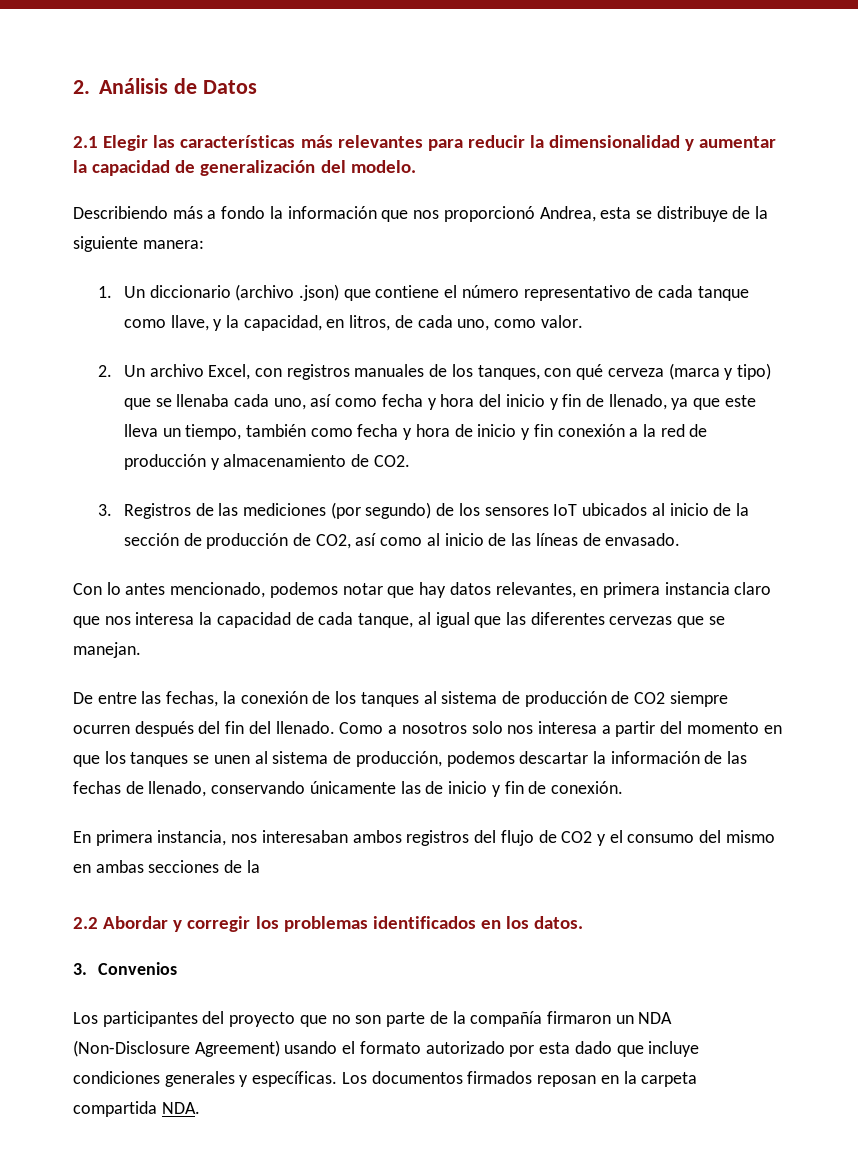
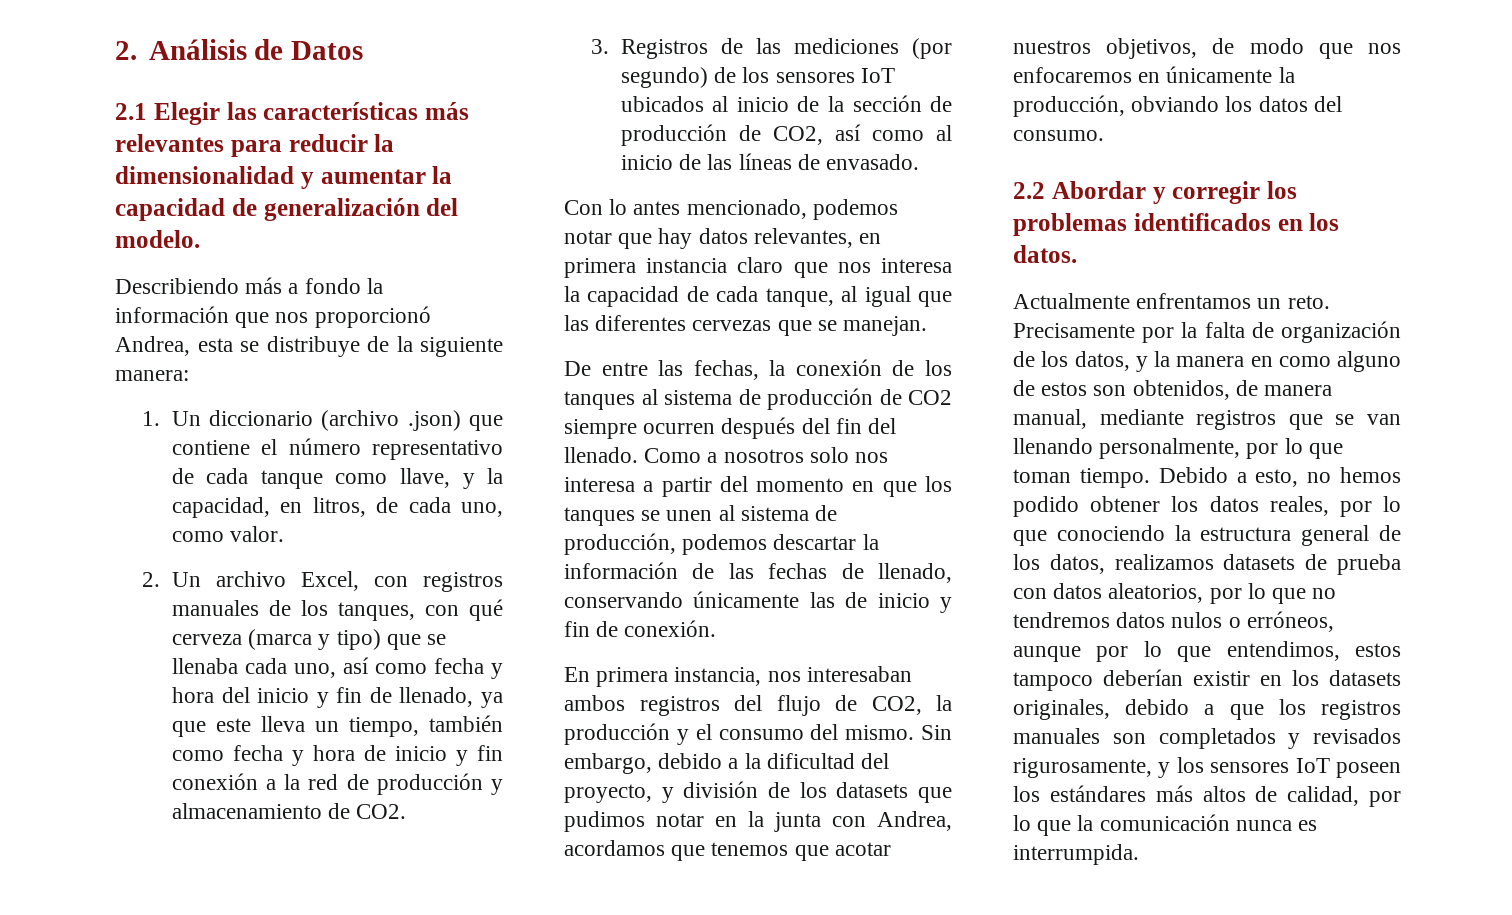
[561,831,593,843] CO2 -> [871,695,952,715] [564,723,670,745] CO2, la producción
[725,830,775,843] [73,860,260,873] mismo en ambas secciones de la -> [845,725,952,740] [564,753,890,774] [564,781,952,803] [564,811,952,832] [564,840,891,861] [1013,38,1401,59] [1013,66,1295,83] [1013,95,1342,117] [1013,130,1104,141] mismo. Sin embargo, debido a la dificultad del proyecto, y división de los datasets que pudimos notar en la junta con Andrea, acordamos que tenemos que acotar nuestros objetivos, de modo que nos enfocaremos en únicamente la producción, obviando los datos del consumo.
[73,962,178,975] [73,1011,673,1027] [73,1040,700,1057] [73,1071,698,1087] [73,1101,200,1117] 3. Convenios // Los participantes del proyecto que no son parte de la compañía firmaron un NDA (Non-Disclosure Agreement) usando el formato autorizado por esta dado que incluye condiciones generales y específicas. Los documentos firmados reposan en la carpeta compartida NDA. -> [1013,293,1330,309] [1013,321,1401,343] [1013,351,1401,372] [1013,380,1333,400] [1013,409,1401,430] [1013,438,1343,459] [1013,467,1401,488] [1013,496,1401,517] [1013,525,1401,546] [1013,554,1401,575] [1013,583,1337,604] [1013,611,1334,632] [1013,641,1401,662] [1013,669,1401,691] [1013,699,1401,720] [1013,728,1401,749] [1013,757,1401,778] [1013,785,1401,807] [1013,814,1318,836] [1013,844,1139,865] Actualmente enfrentamos un reto. Precisamente por la falta de organización de los datos, y la manera en como alguno de estos son obtenidos, de manera manual, mediante registros que se van llenando personalmente, por lo que toman tiempo. Debido a esto, no hemos podido obtener los datos reales, por lo que conociendo la estructura general de los datos, realizamos datasets de prueba con datos aleatorios, por lo que no tendremos datos nulos o erróneos, aunque por lo que entendimos, estos tampoco deberían existir en los datasets originales, debido a que los registros manuales son completados y revisados rigurosamente, y los sensores IoT poseen los estándares más altos de calidad, por lo que la comunicación nunca es interrumpida.

